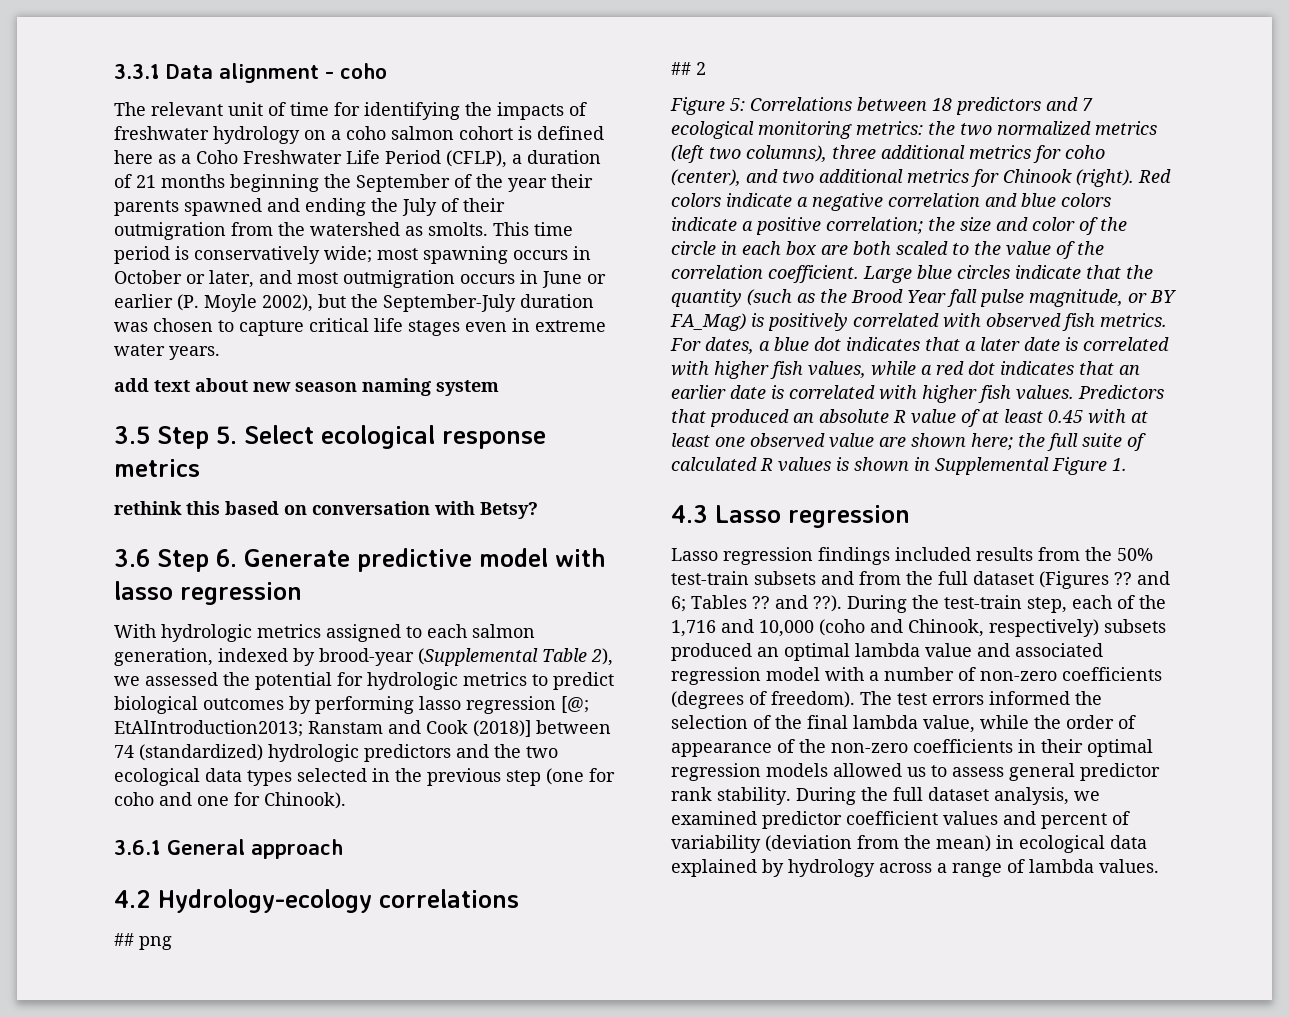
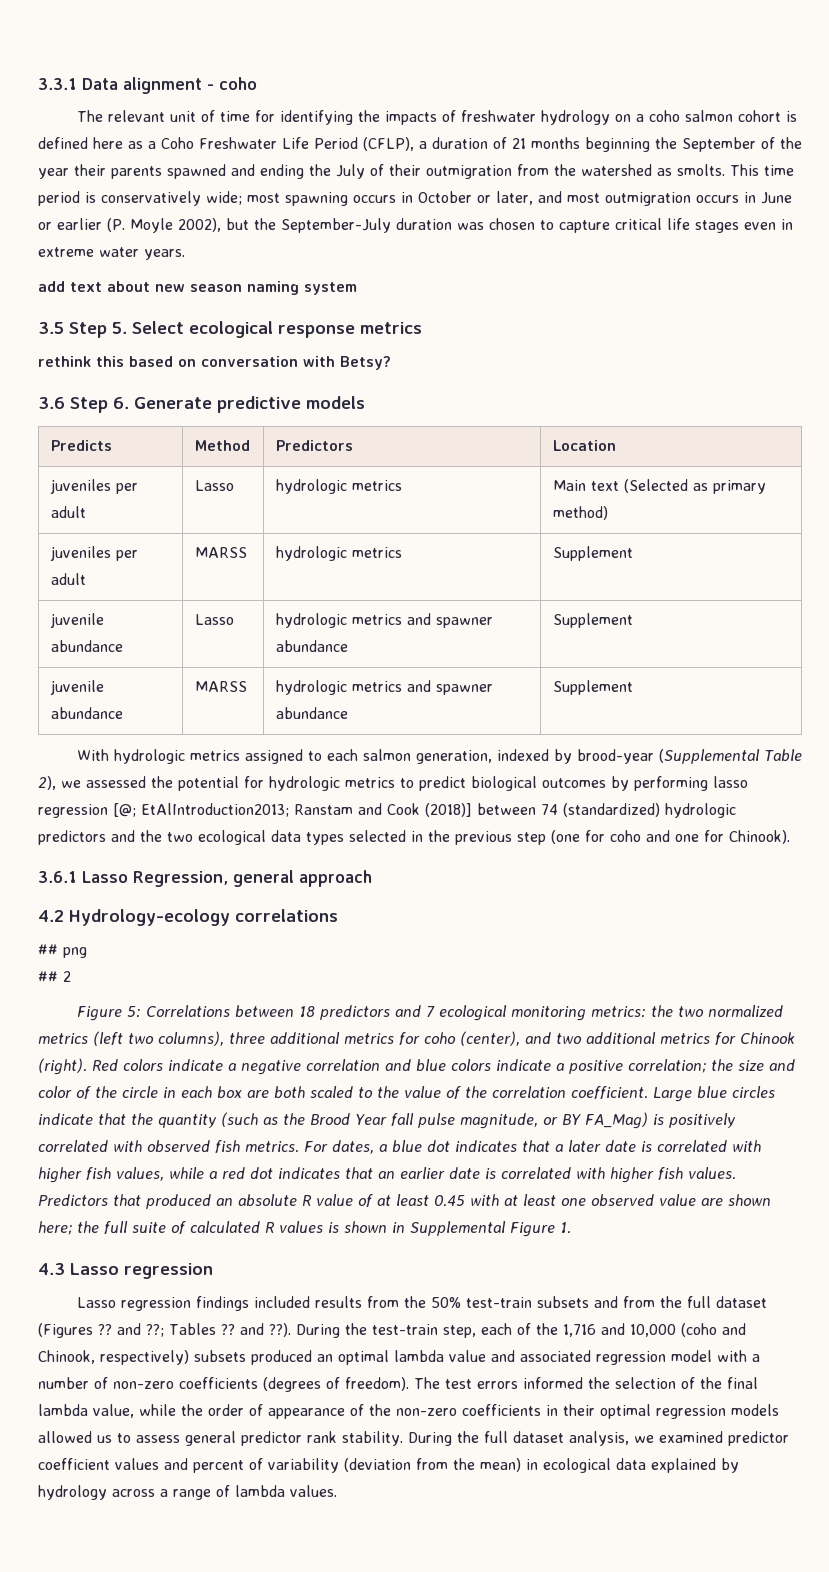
[479,548,606,567] [114,581,302,605] model with lasso regression -> [306,396,365,409] [50,440,112,451] [194,440,250,451] [275,440,353,451] [552,440,616,451] [49,479,138,494] [50,506,86,518] [194,480,234,491] [275,479,402,494] [552,479,766,494] [552,506,608,520] [49,546,138,561] [50,573,86,585] [194,547,247,558] [275,546,402,561] [552,546,633,561] [49,613,104,628] [50,640,123,652] [194,614,234,625] [275,613,493,628] [275,640,348,652] [552,613,633,628] [49,680,104,695] [50,707,123,719] [194,681,247,692] [275,680,493,695] [275,707,348,719] [552,680,633,695] models // Predicts | Method | Predictors | Location // juveniles per adult | Lasso | hydrologic metrics | Main text (Selected as primary method) // juveniles per adult | MARSS | hydrologic metrics | Supplement // juvenile abundance | Lasso | hydrologic metrics and spawner abundance | Supplement // juvenile abundance | MARSS | hydrologic metrics and spawner abundance | Supplement
[167,839,245,855] General -> [82,870,294,887] Lasso Regression, general
[671,596,686,612] 6; -> [146,1324,164,1337] ??;

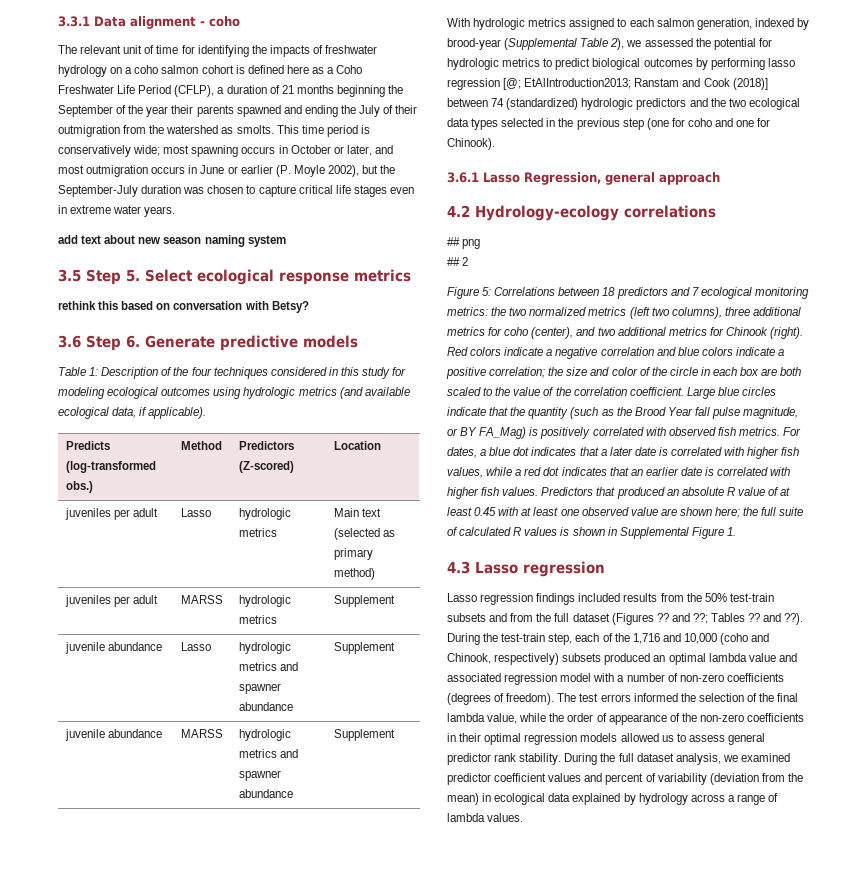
(365, 402) none -> [58,367,407,379] [58,387,410,399] [58,407,207,419] // Table 1: Description of the four techniques considered in this study for modeling ecological outcomes using hydrologic metrics (and available ecological data, if applicable).
(112, 445) none -> [65,461,156,473] [65,481,93,493] (log-transformed obs.)
(353, 445) none -> [238,461,294,473] (Z-scored)
[623,479,688,493] (Selected -> [333,528,380,540] (selected

